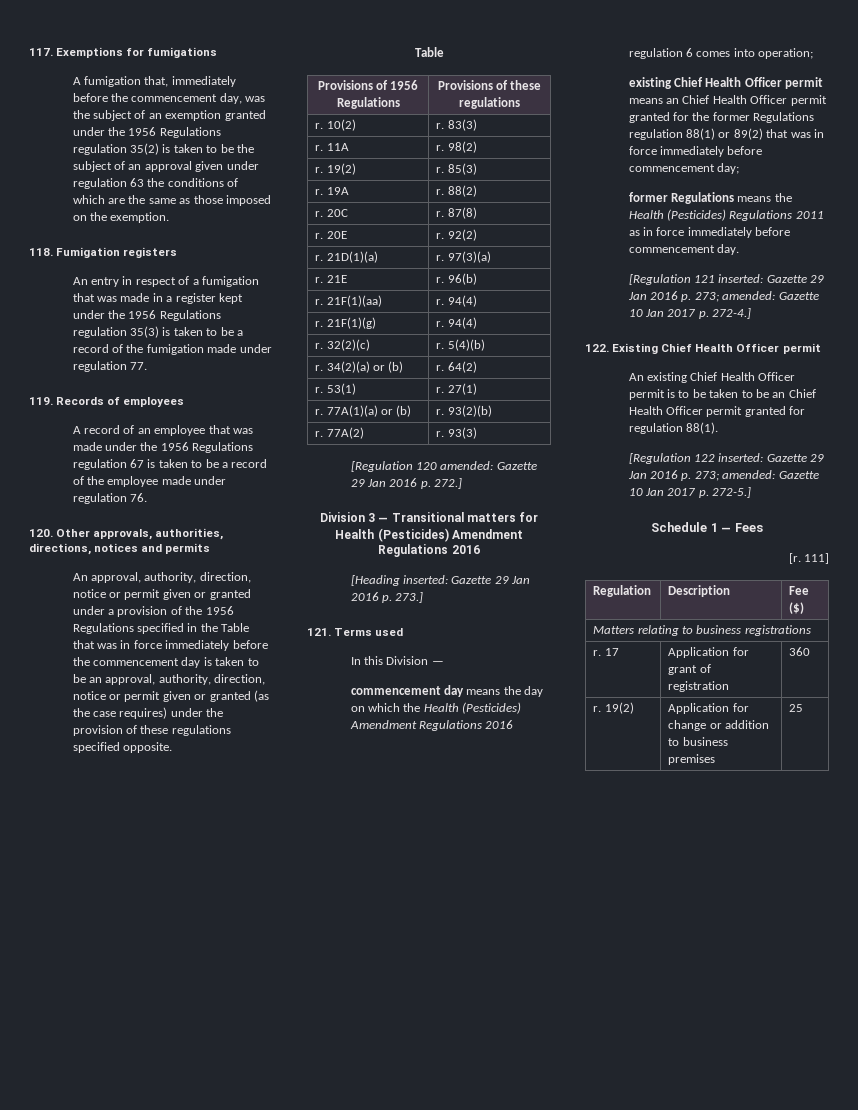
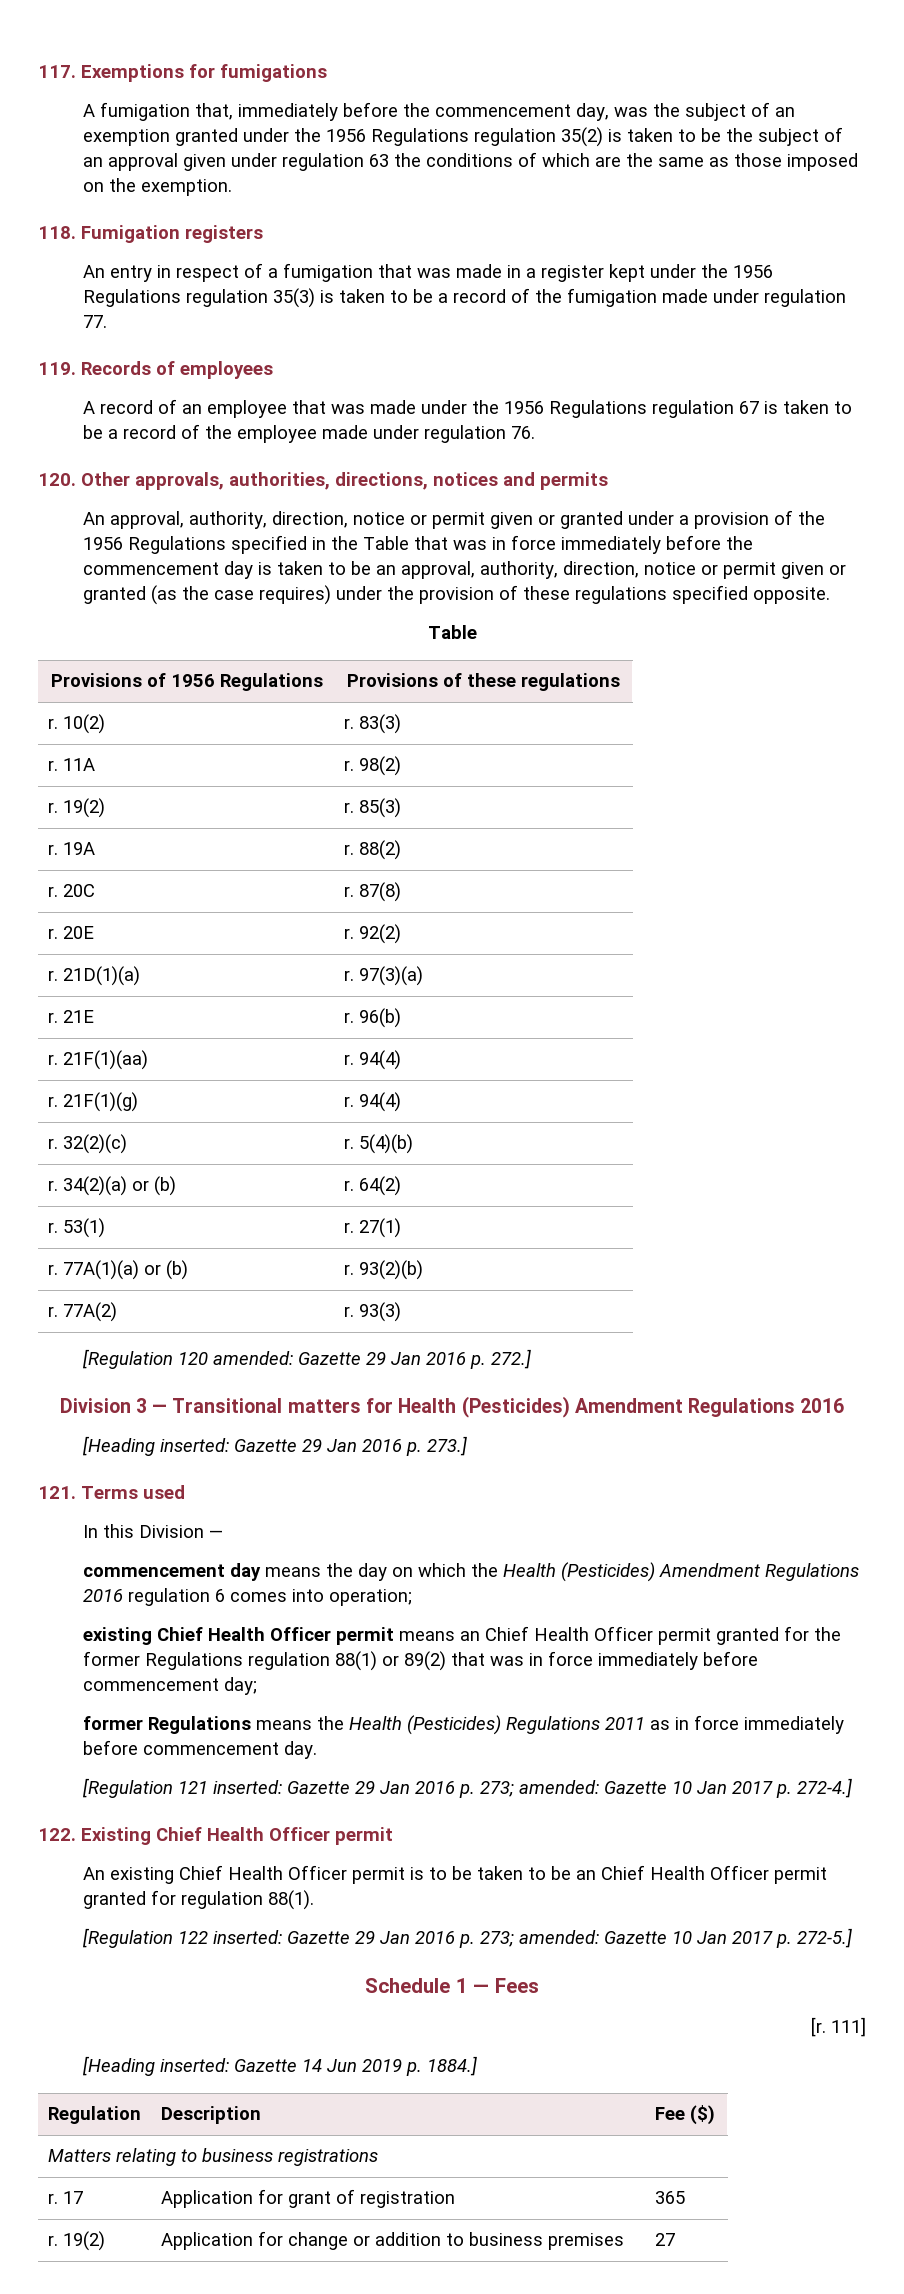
(829, 558) none -> [81,2056,477,2076] // [Heading inserted: Gazette 14 Jun 2019 p. 1884.]
[789,647,811,656] 360 -> [654,2191,685,2204] 365
[789,704,804,712] 25 -> [654,2233,675,2246] 27

